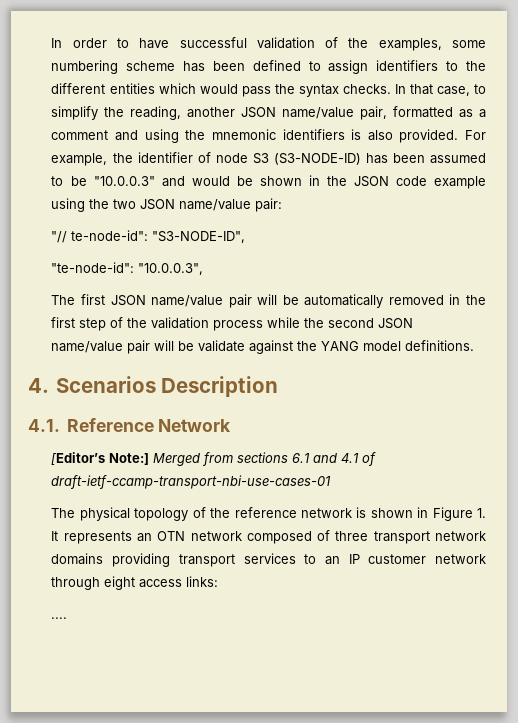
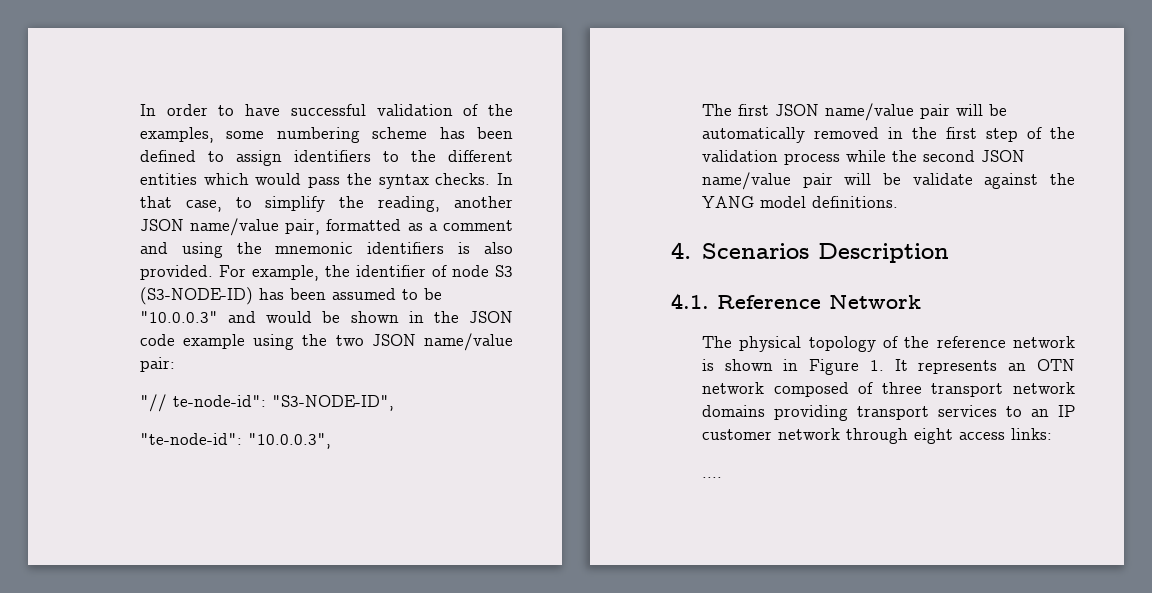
[51,452,377,466] [51,475,332,489] // [Editor’s Note:] Merged from sections 6.1 and 4.1 of draft-ietf-ccamp-transport-nbi-use-cases-01 -> (922, 301) none

